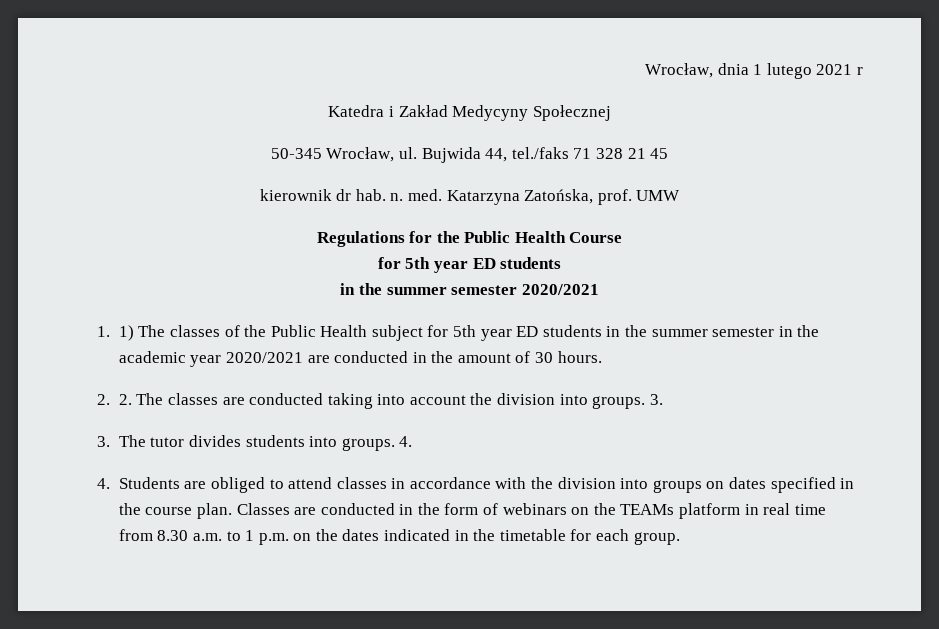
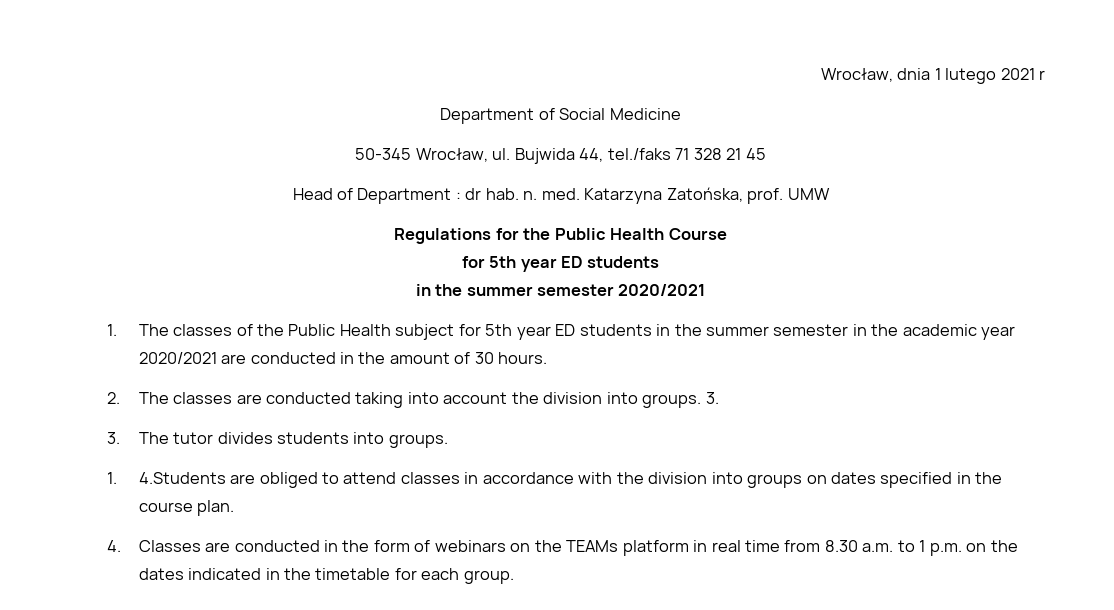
[328,105,611,121] Katedra i Zakład Medycyny Społecznej -> [440,108,681,124] Department of Social Medicine
[259,189,332,201] kierownik -> [292,188,461,204] Head of Department :
[118,325,134,341] 1) -> (118, 330) none
[118,394,132,405] 2. -> (121, 398) none
[399,436,413,447] [97,477,180,489] 4. // 4. Students -> [107,472,226,484] // 1. 4.Students
(232, 511) none -> [107,540,122,552] // 4.

